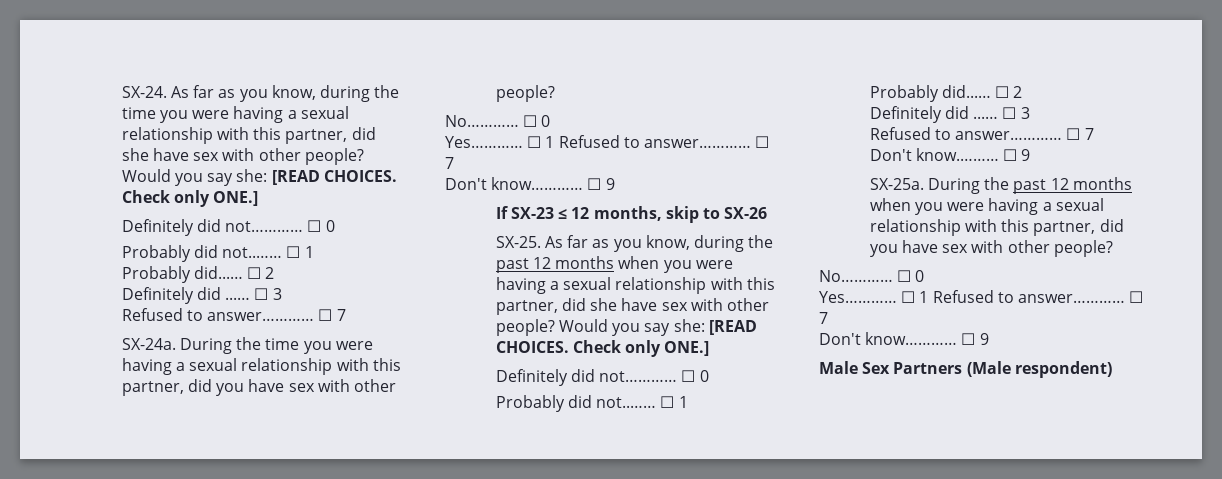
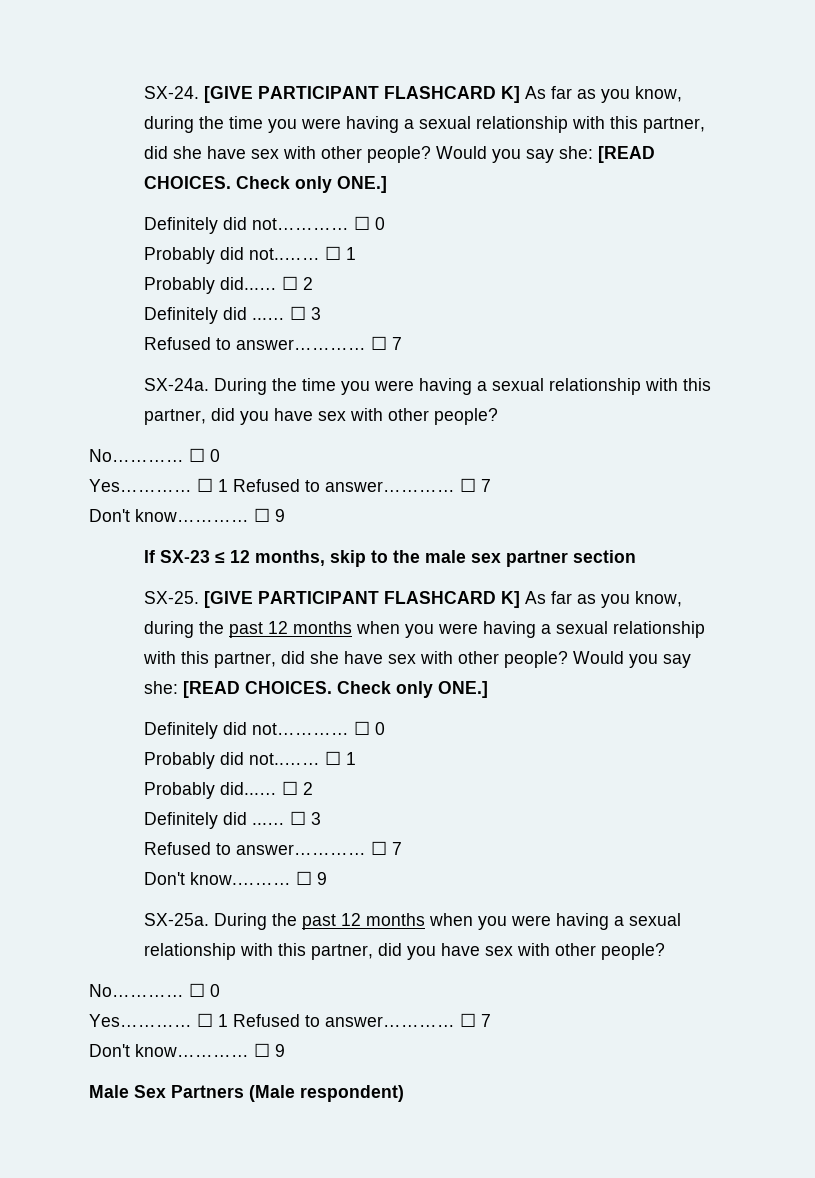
(167, 92) none -> [204,86,521,103] [GIVE PARTICIPANT FLASHCARD K]
[724,207,768,219] [495,236,541,248] SX-26 // SX-25. -> [393,550,637,567] [144,591,521,608] the male sex partner section // SX-25. [GIVE PARTICIPANT FLASHCARD K]

